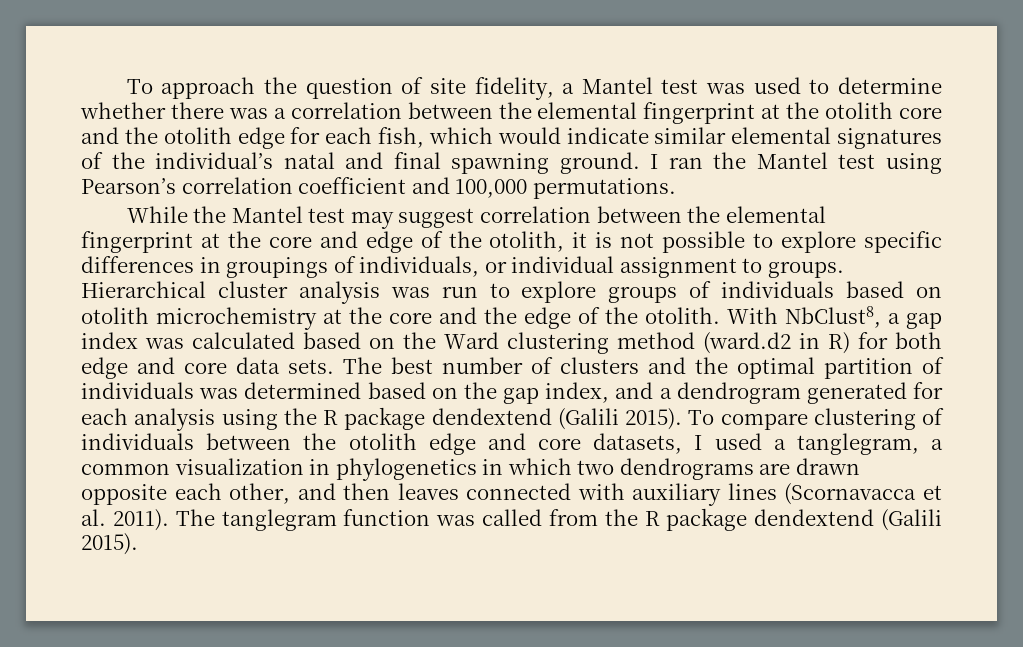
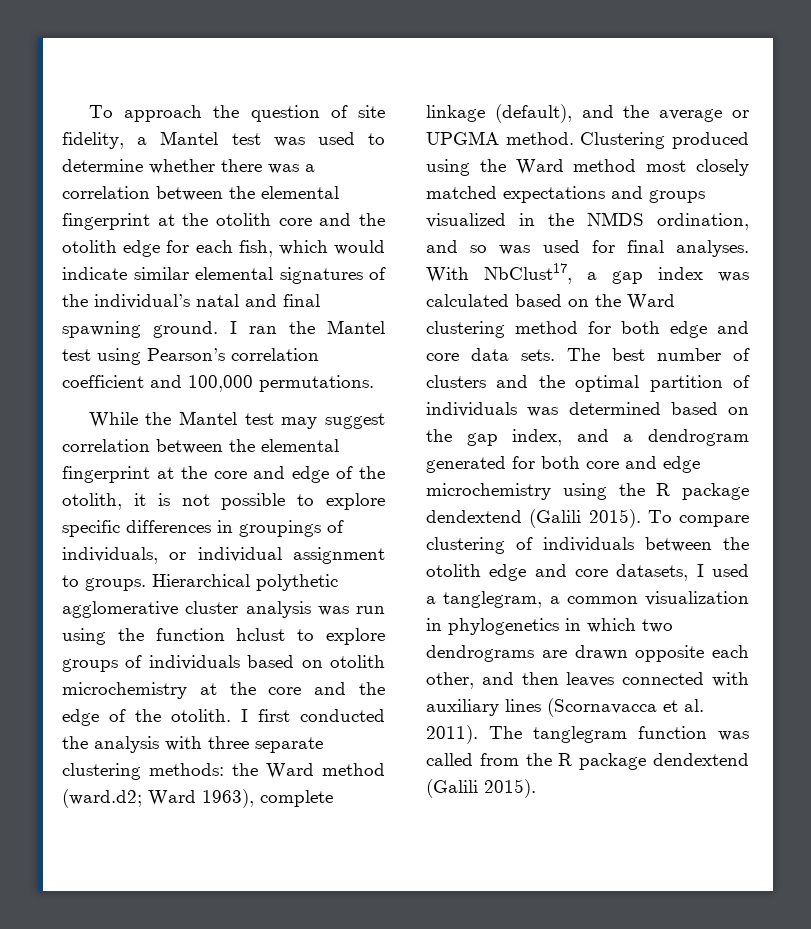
(206, 289) none -> [256,574,338,591] [62,601,178,618] polythetic agglomerative
(478, 292) none -> [62,628,286,645] using the function hclust
[727,306,881,328] With NbClust8, -> [241,709,385,722] [62,736,323,753] [62,763,385,780] [62,789,333,808] [426,104,749,123] [426,131,749,149] [426,159,749,176] [426,186,705,203] [426,212,749,230] [426,240,749,257] [426,263,572,284] I first conducted the analysis with three separate clustering methods: the Ward method (ward.d2; Ward 1963), complete linkage (default), and the average or UPGMA method. Clustering produced using the Ward method most closely matched expectations and groups visualized in the NMDS ordination, and so was used for final analyses. With NbClust17,
[703,332,850,354] (ward.d2 in R) -> (578, 327) none
[81,408,216,431] each analysis -> [541,456,700,473] [426,483,551,500] both core and edge microchemistry

